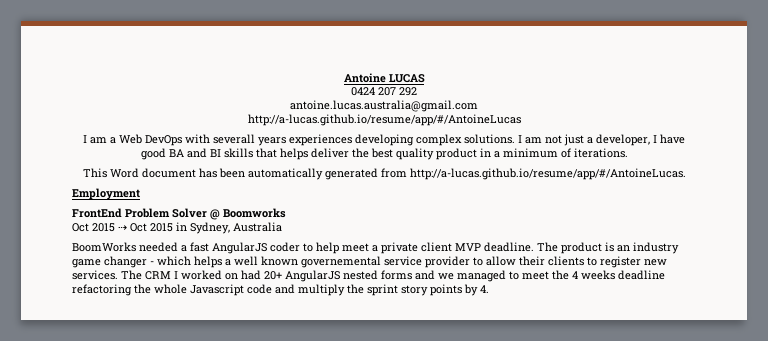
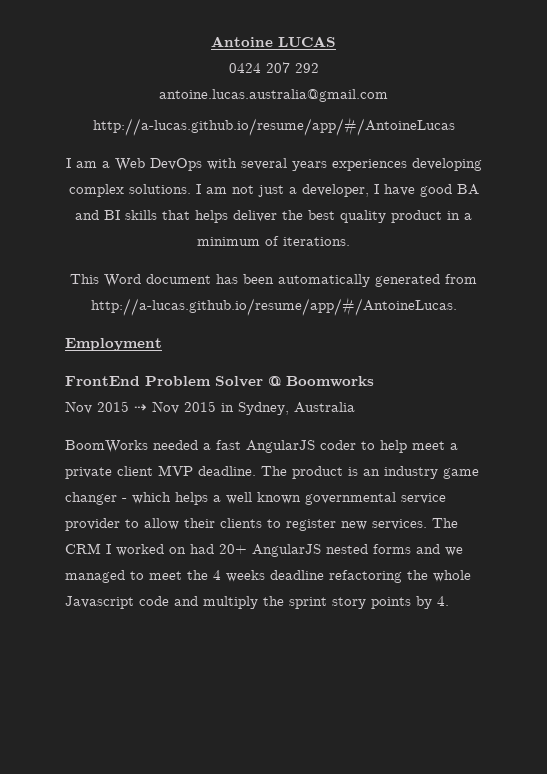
[213,134,255,144] severall -> [240,158,287,170] several
[72,223,89,232] Oct -> [65,401,92,414] Nov
[130,223,147,232] Oct -> [152,401,179,414] Nov
[301,256,381,268] governemental -> [305,492,396,505] governmental

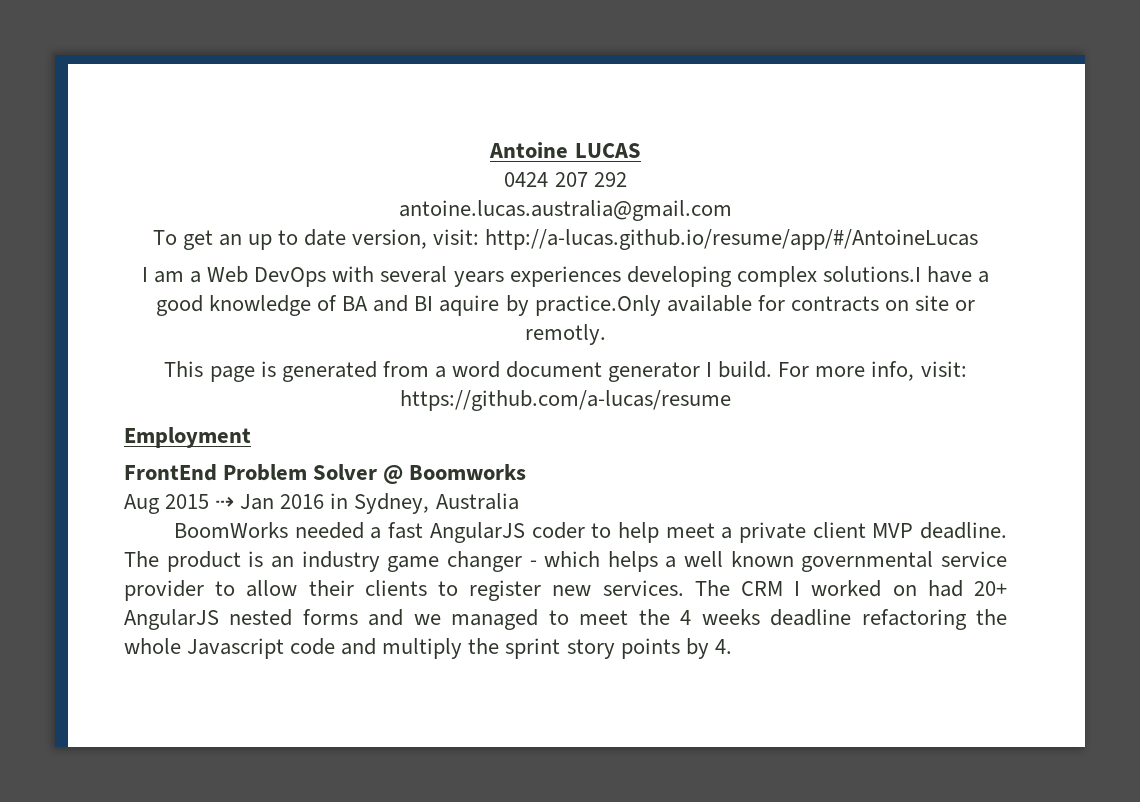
(388, 95) none -> [152,229,480,250] To get an up to date version, visit:
[128,184,479,197] [75,210,472,223] [197,236,350,246] [70,274,477,287] [90,297,457,316] solutions. I am not just a developer, I have good BA and BI skills that helps deliver the best quality product in a minimum of iterations. // This Word document has been automatically generated from http://a-lucas.github.io/resume/app/#/AntoineLucas. -> [822,266,989,283] [155,295,976,316] [525,324,606,345] [164,361,967,382] [400,390,731,411] solutions.I have a good knowledge of BA and BI aquire by practice.Only available for contracts on site or remotly. // This page is generated from a word document generator I build. For more info, visit: https://github.com/a-lucas/resume
[65,401,92,414] Nov -> [124,494,160,514] Aug
[152,401,216,414] Nov 2015 -> [240,494,325,510] Jan 2016

